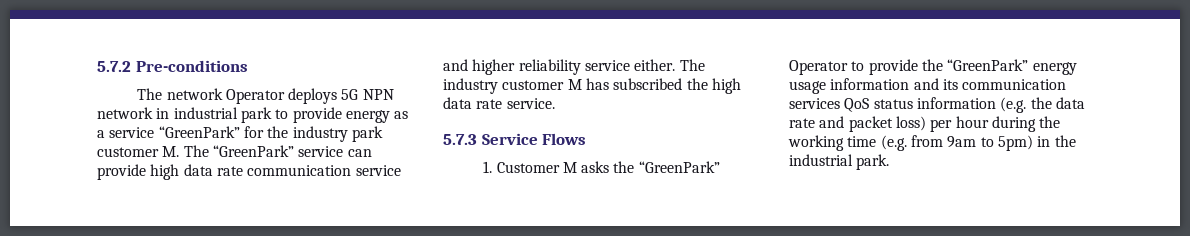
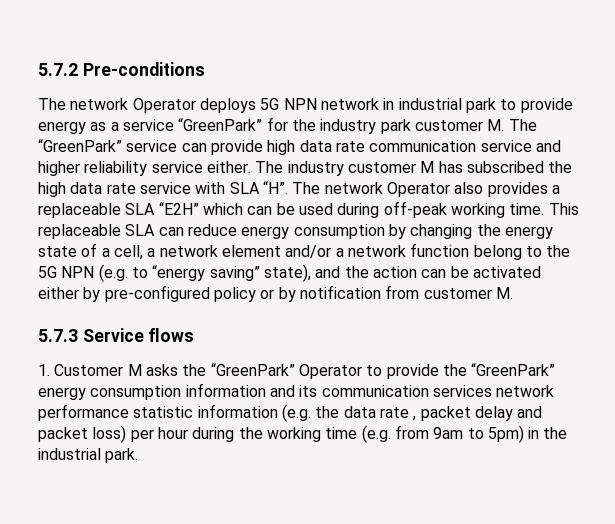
[506,98,555,109] service. -> [139,181,560,197] [38,201,579,218] [38,224,553,239] [38,243,571,260] [38,264,541,282] [38,285,513,302] service with SLA “H”. The network Operator also provides a replaceable SLA “E2H” which can be used during off-peak working time. This replaceable SLA can reduce energy consumption by changing the energy state of a cell, a network element and/or a network function belong to the 5G NPN (e.g. to “energy saving” state), and the action can be activated either by pre-configured policy or by notification from customer M.
[542,133,587,145] Flows -> [148,328,195,342] flows
[789,81,826,94] usage -> [90,385,182,400] consumption
[844,98,913,112] QoS status -> [496,385,555,397] [38,404,194,421] network performance statistic
(815, 123) none -> [412,406,513,421] , packet delay

